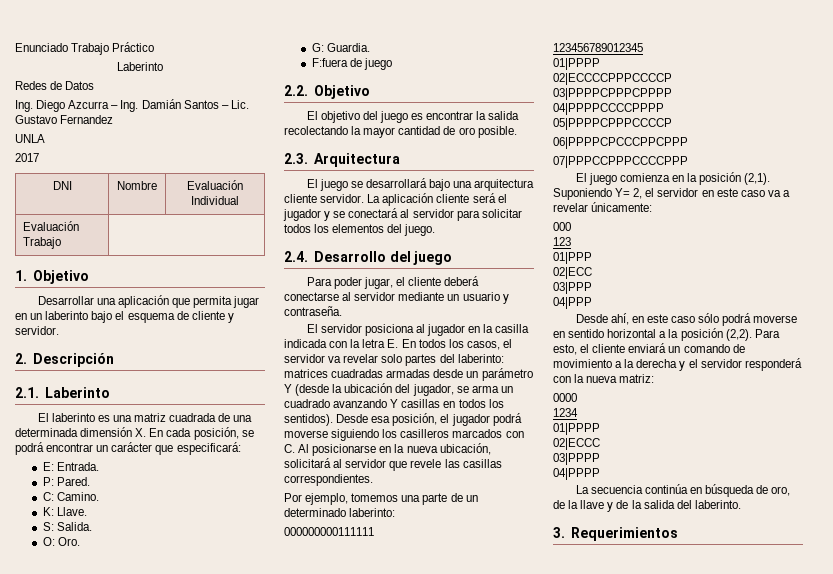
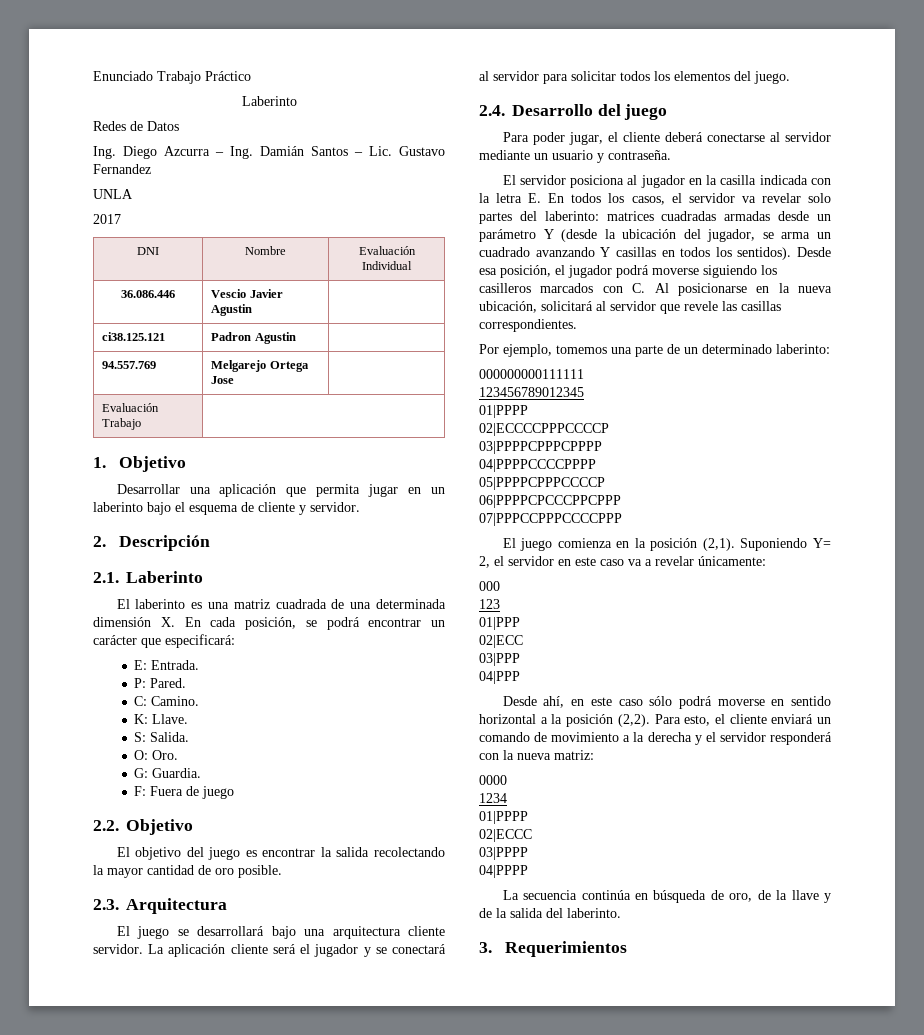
(239, 200) none -> [121,290,175,298] [211,289,283,298] [211,304,253,316] [102,332,166,341] [211,332,296,344] [102,361,157,369] [211,360,309,372] [211,376,235,384] // 36.086.446 | Vescio Javier Agustin | // ci38.125.121 | Padron Agustin | // 94.557.769 | Melgarejo Ortega Jose |
[311,58,348,67] F:fuera -> [134,786,184,796] F: Fuera

